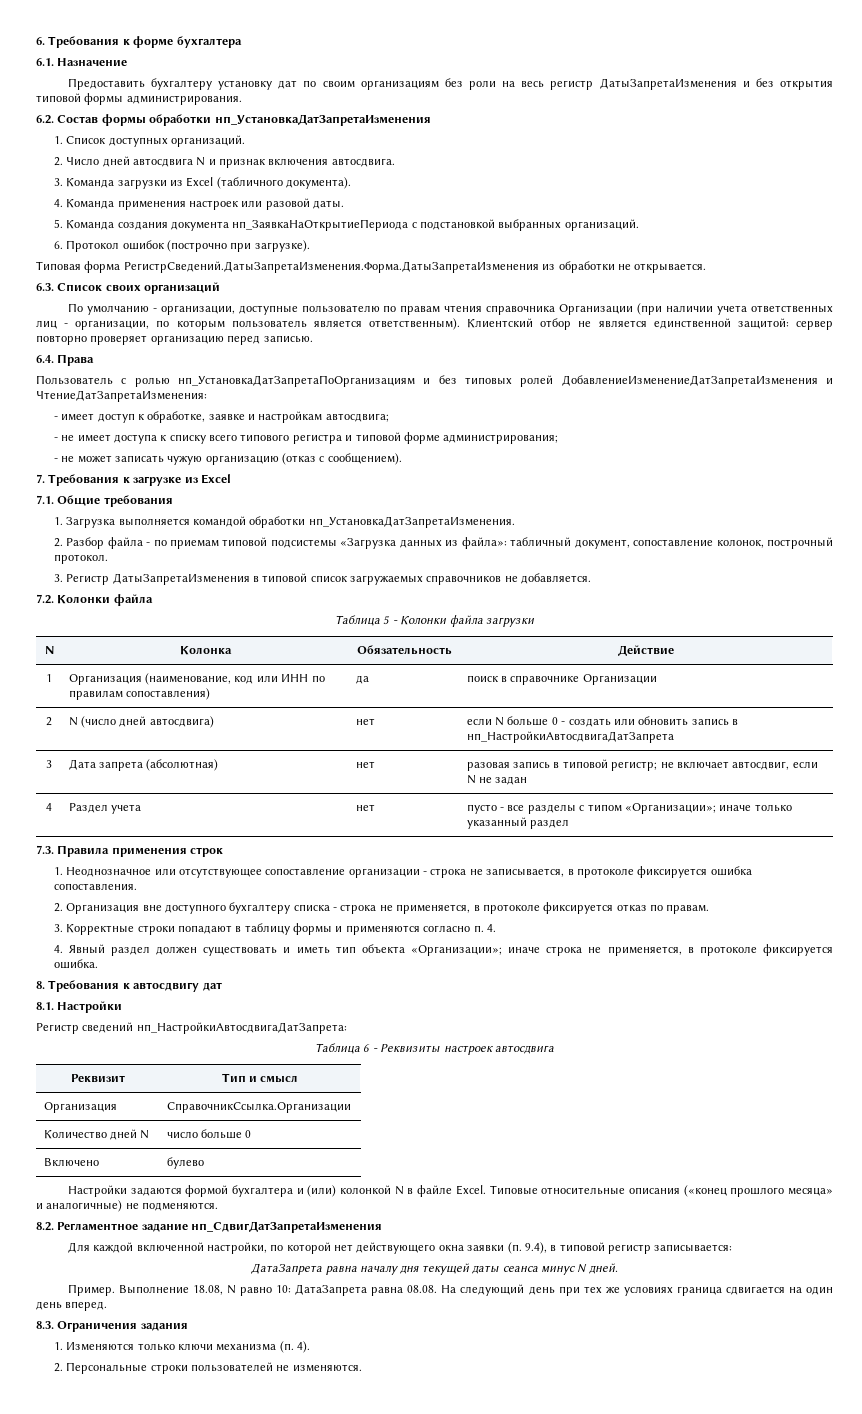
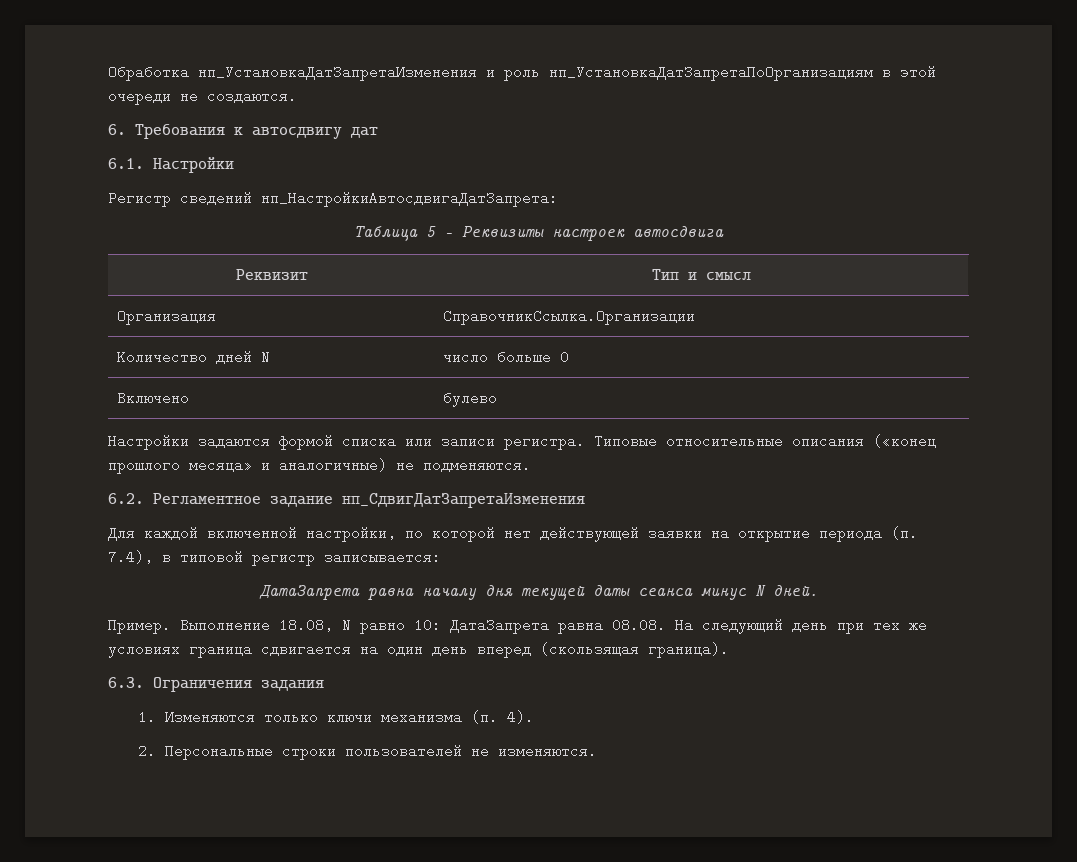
[36,36,242,48] [36,58,128,66] [67,78,833,90] [36,93,242,105] [36,114,431,126] [53,135,245,147] [53,156,395,168] [53,177,351,189] [53,198,344,210] [53,219,639,231] [53,240,310,252] [36,261,707,273] [36,282,221,294] [67,303,834,315] [36,318,833,330] [36,335,313,345] [36,354,95,366] [36,375,833,387] [36,390,207,402] [53,411,389,423] [53,432,559,444] [53,453,402,465] [36,474,231,486] [36,495,173,507] [53,516,515,528] [53,537,834,549] [53,554,108,564] [53,573,592,585] [36,594,153,606] [335,615,535,627] [44,646,54,654] [179,646,232,655] [356,645,452,655] [618,645,674,656] [46,674,52,682] [68,673,325,685] [68,688,210,700] [355,675,369,684] [466,674,657,685] [46,717,52,726] [68,716,214,728] [355,718,375,725] [466,716,738,727] [466,731,674,743] [46,760,52,768] [68,759,219,771] [355,761,375,768] [466,759,818,771] [466,775,528,785] [46,803,52,811] [68,803,141,814] [355,804,375,811] [466,803,792,814] [466,817,569,829] [36,845,224,857] [53,866,752,878] [53,883,137,891] [53,902,710,914] [53,923,496,935] [53,944,834,956] [53,959,98,969] [36,981,45,989] 6. Требования к форме бухгалтера // 6.1. Назначение // Предоставить бухгалтеру установку дат по своим организациям без роли на весь регистр ДатыЗапретаИзменения и без открытия типовой формы администрирования. // 6.2. Состав формы обработки нп_УстановкаДатЗапретаИзменения // 1. Список доступных организаций. // 2. Число дней автосдвига N и признак включения автосдвига. // 3. Команда загрузки из Excel (табличного документа). // 4. Команда применения настроек или разовой даты. // 5. Команда создания документа нп_ЗаявкаНаОткрытиеПериода с подстановкой выбранных организаций. // 6. Протокол ошибок (построчно при загрузке). // Типовая форма РегистрСведений.ДатыЗапретаИзменения.Форма.ДатыЗапретаИзменения из обработки не открывается. // 6.3. Список своих организаций // По умолчанию - организации, доступные пользователю по правам чтения справочника Организации (при наличии учета ответственных лиц - организации, по которым пользователь является ответственным). Клиентский отбор не является единственной защитой: сервер повторно проверяет организацию перед записью. // 6.4. Права // Пользователь с ролью нп_УстановкаДатЗапретаПоОрганизациям и без типовых ролей ДобавлениеИзменениеДатЗапретаИзменения и ЧтениеДатЗапретаИзменения: // - имеет доступ к обработке, заявке и настройкам автосдвига; // - не имеет доступа к списку всего типового регистра и типовой форме администрирования; // - не может записать чужую организацию (отказ с сообщением). // 7. Требования к загрузке из Excel // 7.1. Общие требования // 1. Загрузка выполняется командой обработки нп_УстановкаДатЗапретаИзменения. // 2. Разбор файла - по приемам типовой подсистемы «Загрузка данных из файла»: табличный документ, сопоставление колонок, построчный протокол. // 3. Регистр ДатыЗапретаИзменения в типовой список загружаемых справочников не добавляется. // 7.2. Колонки файла // Таблица 5 - Колонки файла загрузки // N | Колонка | Обязательность | Действие // 1 | Организация (наименование, код или ИНН по правилам сопоставления) | да | поиск в справочнике Организации // 2 | N (число дней автосдвига) | нет | если N больше 0 - создать или обновить запись в нп_НастройкиАвтосдвигаДатЗапрета // 3 | Дата запрета (абсолютная) | нет | разовая запись в типовой регистр; не включает автосдвиг, если N не задан // 4 | Раздел учета | нет | пусто - все разделы с типом «Организации»; иначе только указанный раздел // 7.3. Правила применения строк // 1. Неоднозначное или отсутствующее сопоставление организации - строка не записывается, в протоколе фиксируется ошибка сопоставления. // 2. Организация вне доступного бухгалтеру списка - строка не применяется, в протоколе фиксируется отказ по правам. // 3. Корректные строки попадают в таблицу формы и применяются согласно п. 4. // 4. Явный раздел должен существовать и иметь тип объекта «Организации»; иначе строка не применяется, в протоколе фиксируется ошибка. // 8. -> [108,63,936,81] [108,87,297,105] [108,124,126,135] Обработка нп_УстановкаДатЗапретаИзменения и роль нп_УстановкаДатЗапретаПоОрганизациям в этой очереди не создаются. // 6.
[36,1002,54,1010] 8.1. -> [108,158,144,169] 6.1.
[363,1044,371,1052] 6 -> [426,226,436,237] 5
[231,1185,486,1197] бухгалтера и (или) колонкой N в файле Excel. -> [342,432,585,450] списка или записи регистра.
[36,1222,54,1231] 8.2. -> [108,493,144,504] 6.2.
[356,1242,547,1254] действующего окна заявки (п. 9.4), -> [540,524,918,542] [108,550,153,564] действующей заявки на открытие периода (п. 7.4),
[65,1301,108,1311] [36,1321,54,1329] вперед. // 8.3. -> [477,640,729,658] [108,677,144,688] вперед (скользящая граница). // 6.3.

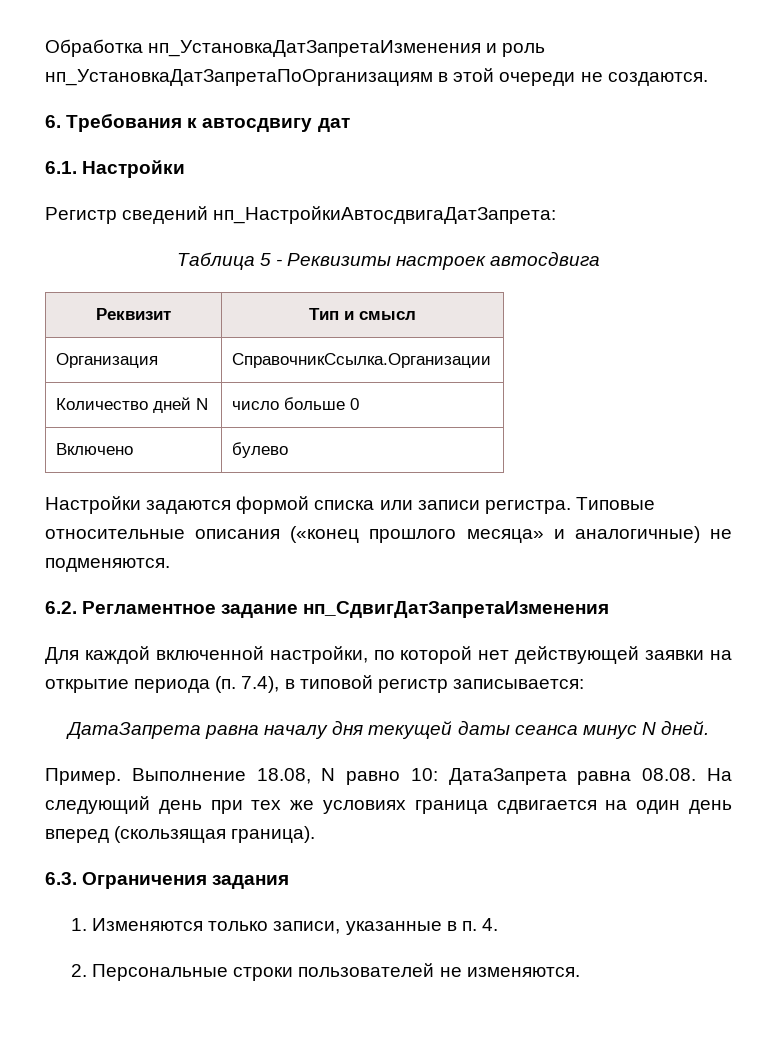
[326,708,534,725] ключи механизма (п. 4). -> [273,918,498,935] записи, указанные в п. 4.

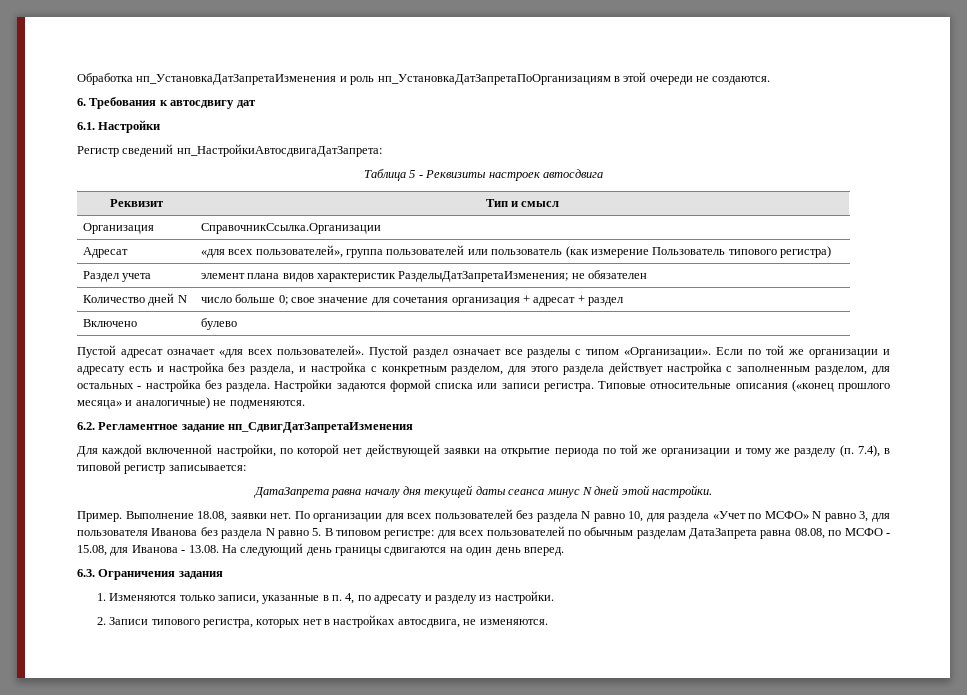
(491, 360) none -> [82,247,128,258] [200,245,832,258] [82,271,152,282] [200,270,648,282] // Адресат | «для всех пользователей», группа пользователей или пользователь (как измерение Пользователь типового регистра) // Раздел учета | элемент плана видов характеристик РазделыДатЗапретаИзменения; не обязателен
[349,398,359,410] [55,443,133,455] [231,442,288,458] 0 // Включено | булево // -> [278,295,624,306] [82,319,137,327] [200,318,237,330] [77,345,890,358] [77,362,891,375] [77,379,270,392] 0; свое значение для сочетания организация + адресат + раздел // Включено | булево // Пустой адресат означает «для всех пользователей». Пустой раздел означает все разделы с типом «Организации». Если по той же организации и адресату есть и настройка без раздела, и настройка с конкретным разделом, для этого раздела действует настройка с заполненным разделом, для остальных - настройка без раздела.
(211, 686) none -> [602,444,837,457] по той же организации и тому же разделу
[661,720,710,735] дней. -> [594,485,713,498] дней этой настройки.
[321,768,733,785] [45,796,732,814] [45,826,316,843] N равно 10: ДатаЗапрета равна 08.08. На следующий день при тех же условиях граница сдвигается на один день вперед (скользящая граница). -> [230,509,890,522] [77,526,891,539] [77,543,564,556] заявки нет. По организации для всех пользователей без раздела N равно 10, для раздела «Учет по МСФО» N равно 3, для пользователя Иванова без раздела N равно 5. В типовом регистре: для всех пользователей по обычным разделам ДатаЗапрета равна 08.08, по МСФО - 15.08, для Иванова - 13.08. На следующий день границы сдвигаются на один день вперед.
[481,918,498,931] [71,963,435,981] 4. // 2. Персональные строки пользователей -> [345,591,554,604] [96,615,460,628] 4, по адресату и разделу из настройки. // 2. Записи типового регистра, которых нет в настройках автосдвига,

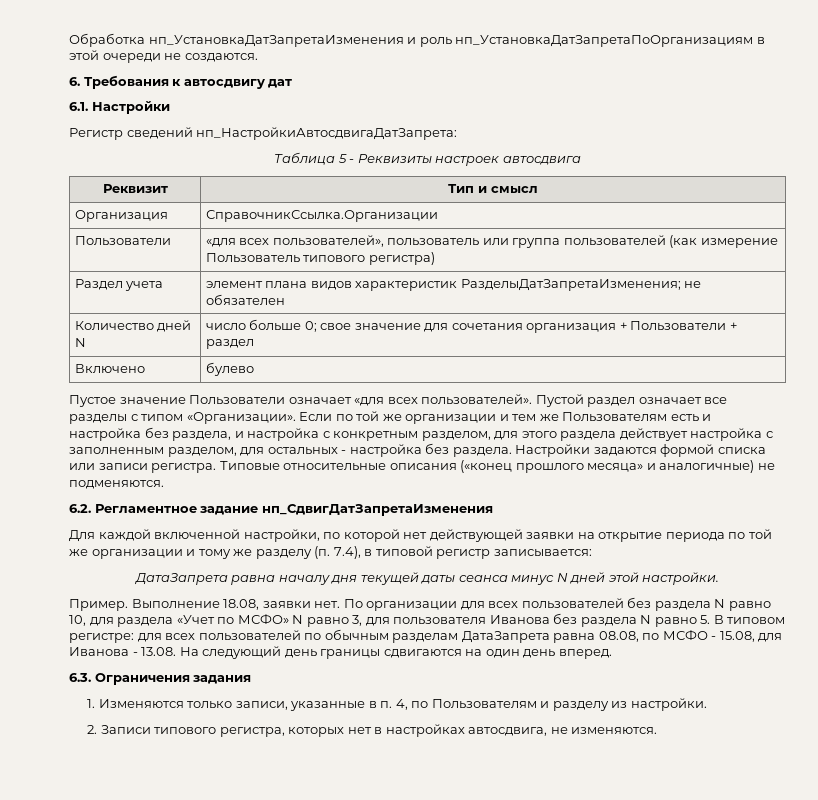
[82,247,128,258] Адресат -> [74,236,171,246] Пользователи
[346,245,563,258] группа пользователей или пользователь -> [387,235,666,248] пользователь или группа пользователей
[533,297,576,306] адресат -> [630,321,727,331] Пользователи
[77,345,163,358] Пустой адресат -> [69,395,286,407] Пустое значение Пользователи
[77,366,125,375] адресату -> [512,412,668,422] тем же Пользователям
[374,595,423,604] адресату -> [431,699,537,709] Пользователям

